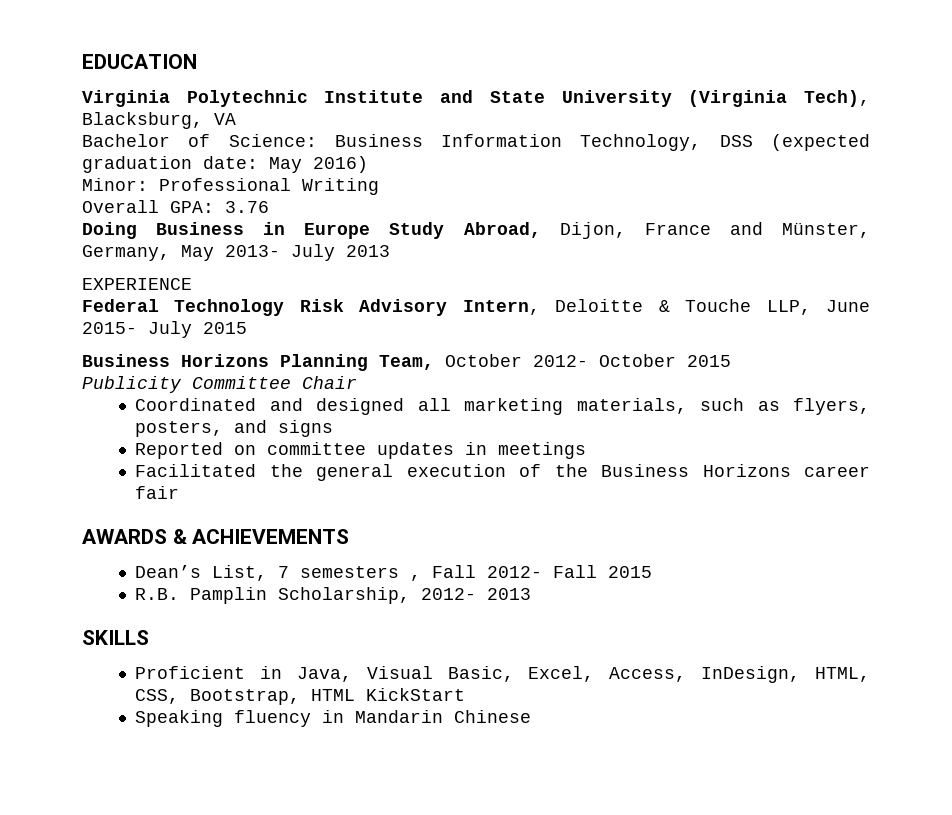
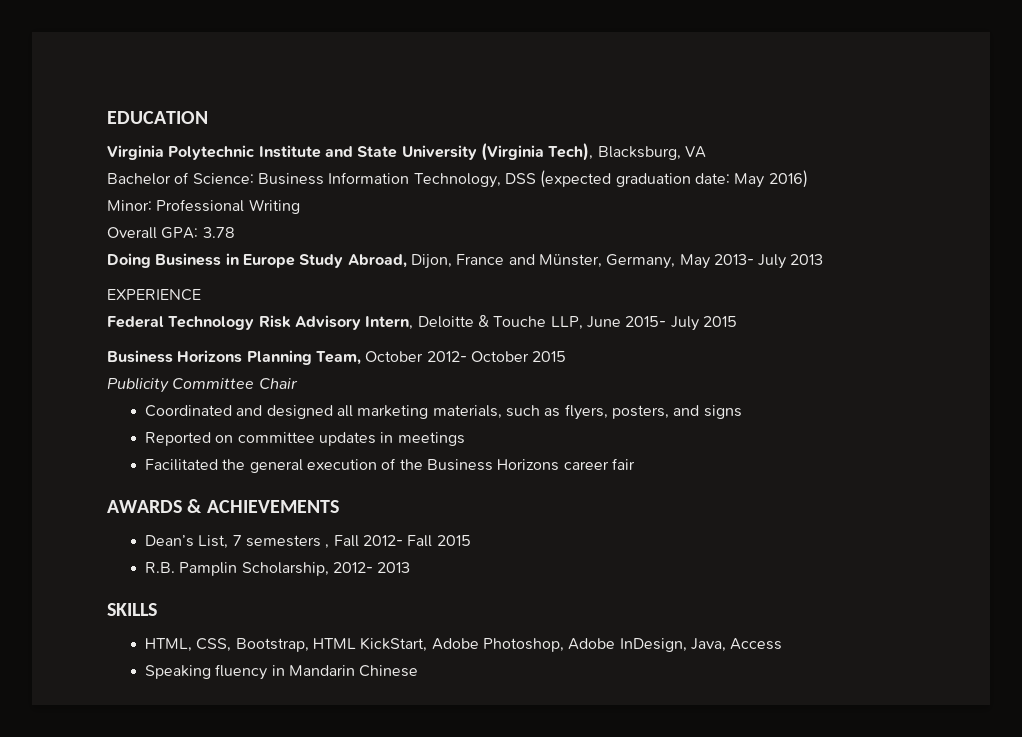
[225,201,269,213] 3.76 -> [202,227,235,238] 3.78
[135,666,870,683] [135,688,466,705] Proficient in Java, Visual Basic, Excel, Access, InDesign, HTML, CSS, Bootstrap, HTML KickStart -> [145,637,783,652] HTML, CSS, Bootstrap, HTML KickStart, Adobe Photoshop, Adobe InDesign, Java, Access

